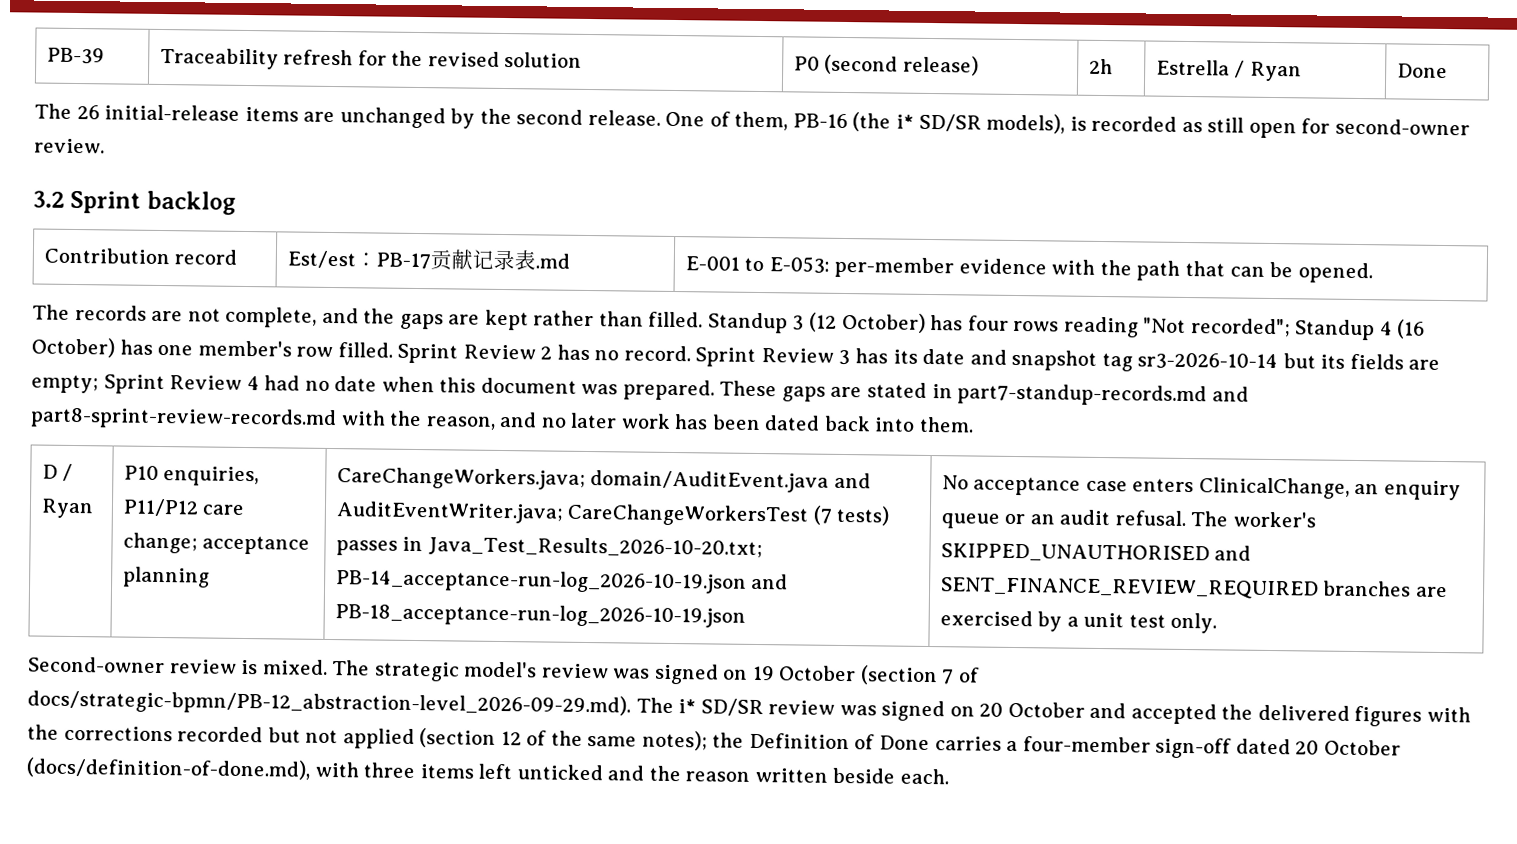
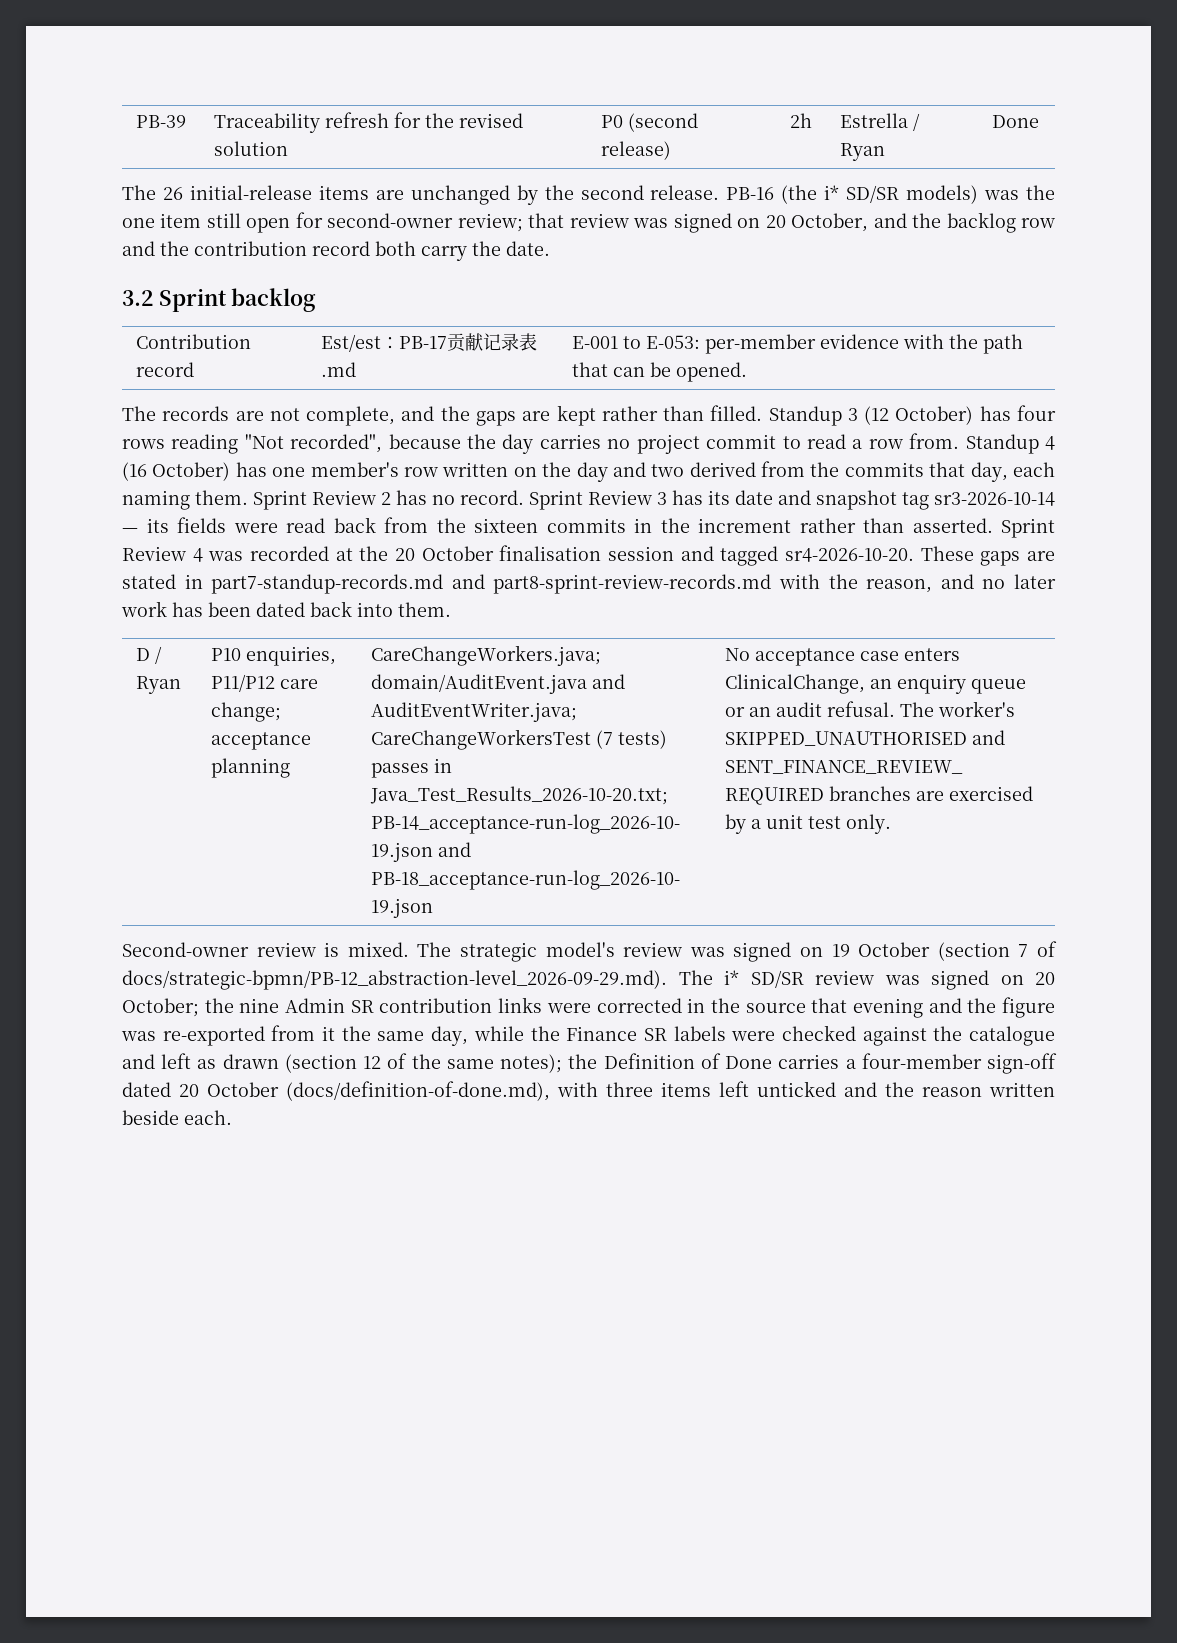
[665,111,789,131] One of them, -> (720, 192) none
[986,113,1470,139] [34,138,105,154] models), is recorded as still open for second-owner review. -> [906,185,1055,204] [122,212,1056,233] [122,241,550,261] models) was the one item still open for second-owner review; that review was signed on 20 October, and the backlog row and the contribution record both carry the date.
[1190,318,1291,338] recorded"; -> [290,433,960,454] recorded", because the day carries no project commit to read a row from.
[337,342,393,358] filled. -> [442,461,1056,482] [122,490,248,510] written on the day and two derived from the commits that day, each naming them.
[1282,353,1316,369] but -> [122,528,138,533] —
[1408,359,1441,370] [31,374,715,401] are empty; Sprint Review 4 had no date when this document was prepared. -> [233,517,1055,538] [122,545,914,566] were read back from the sixteen commits in the increment rather than asserted. Sprint Review 4 was recorded at the 20 October finalisation session and tagged sr4-2026-10-20.
[1007,701,1472,727] [27,724,415,749] October and accepted the delivered figures with the corrections recorded but not applied -> [122,997,1055,1018] [121,1025,1055,1046] [122,1053,279,1069] October; the nine Admin SR contribution links were corrected in the source that evening and the figure was re-exported from it the same day, while the Finance SR labels were checked against the catalogue and left as drawn

